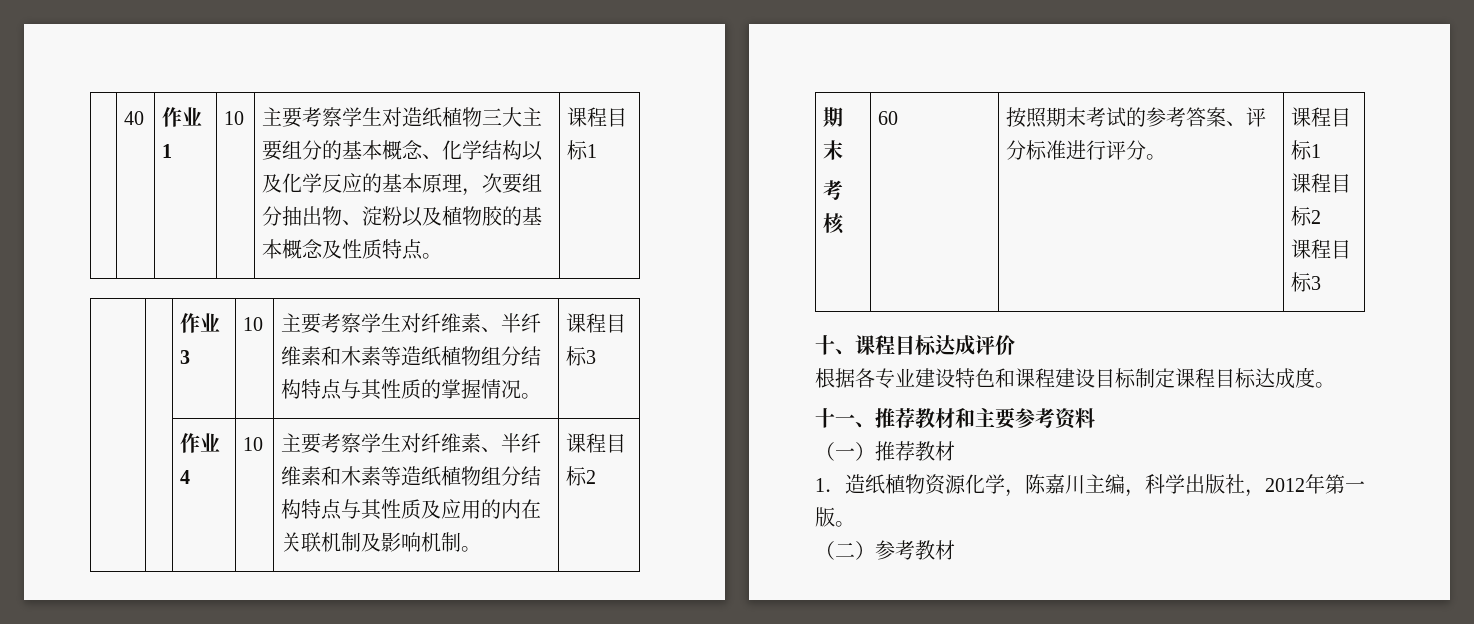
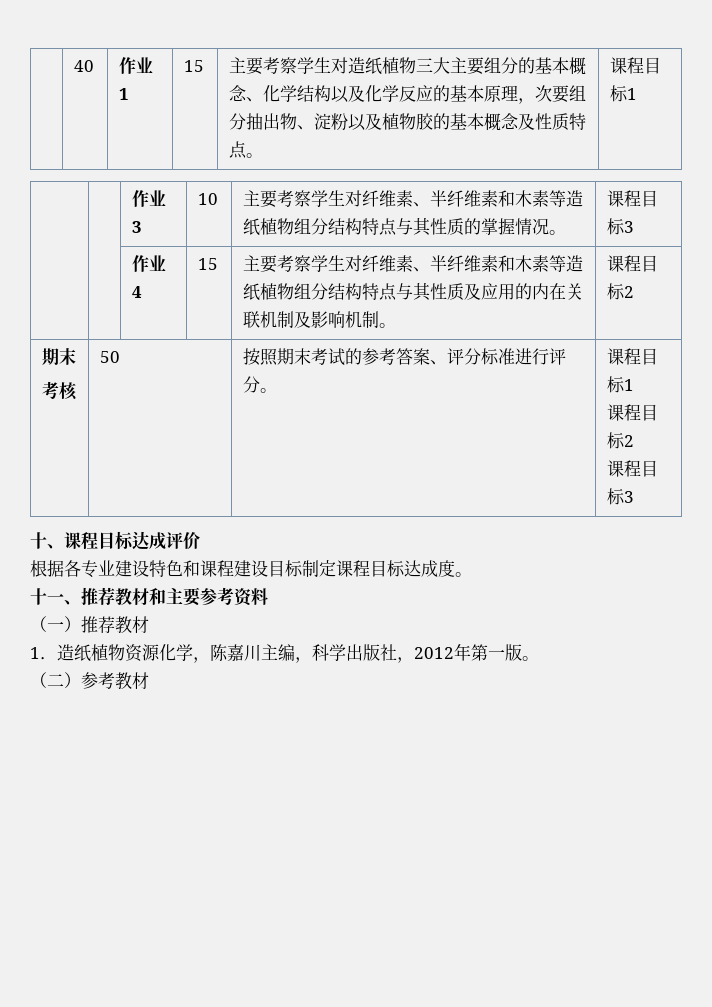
[224,111,245,125] 10 -> [183,60,204,72] 15
[243,437,264,451] 10 -> [197,258,218,270] 15
[878,111,899,125] 60 -> [99,351,120,363] 50

